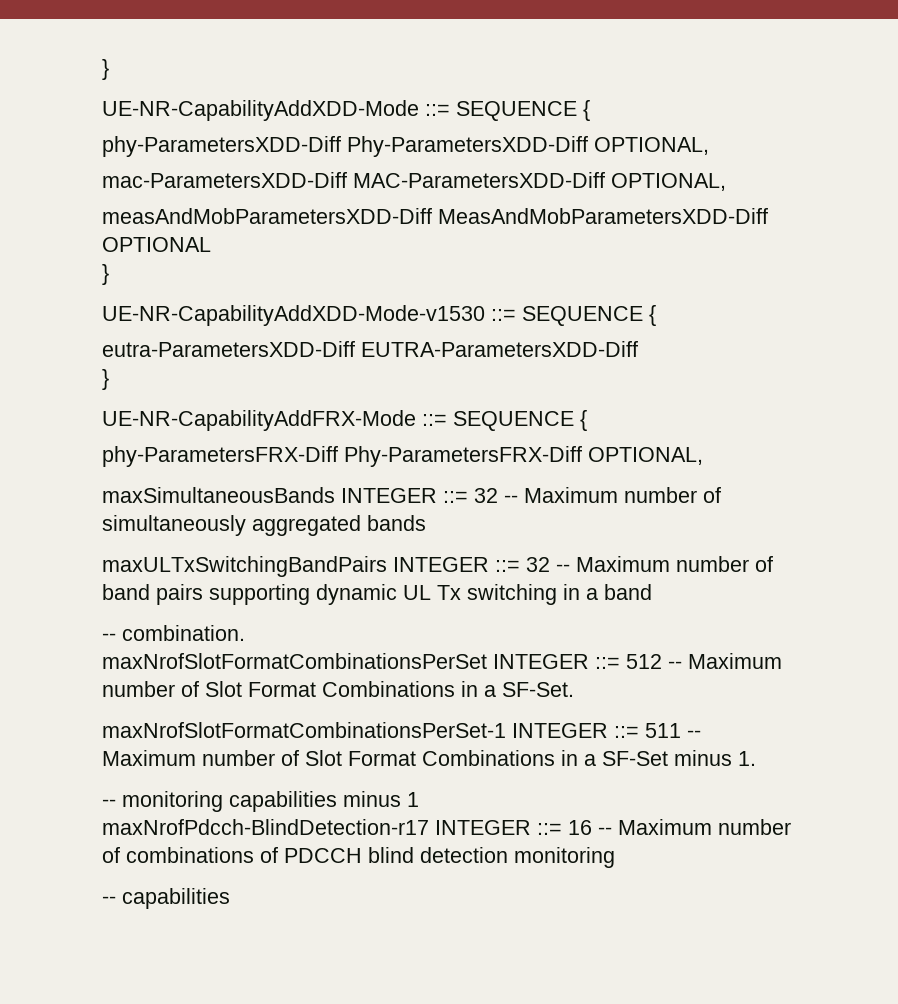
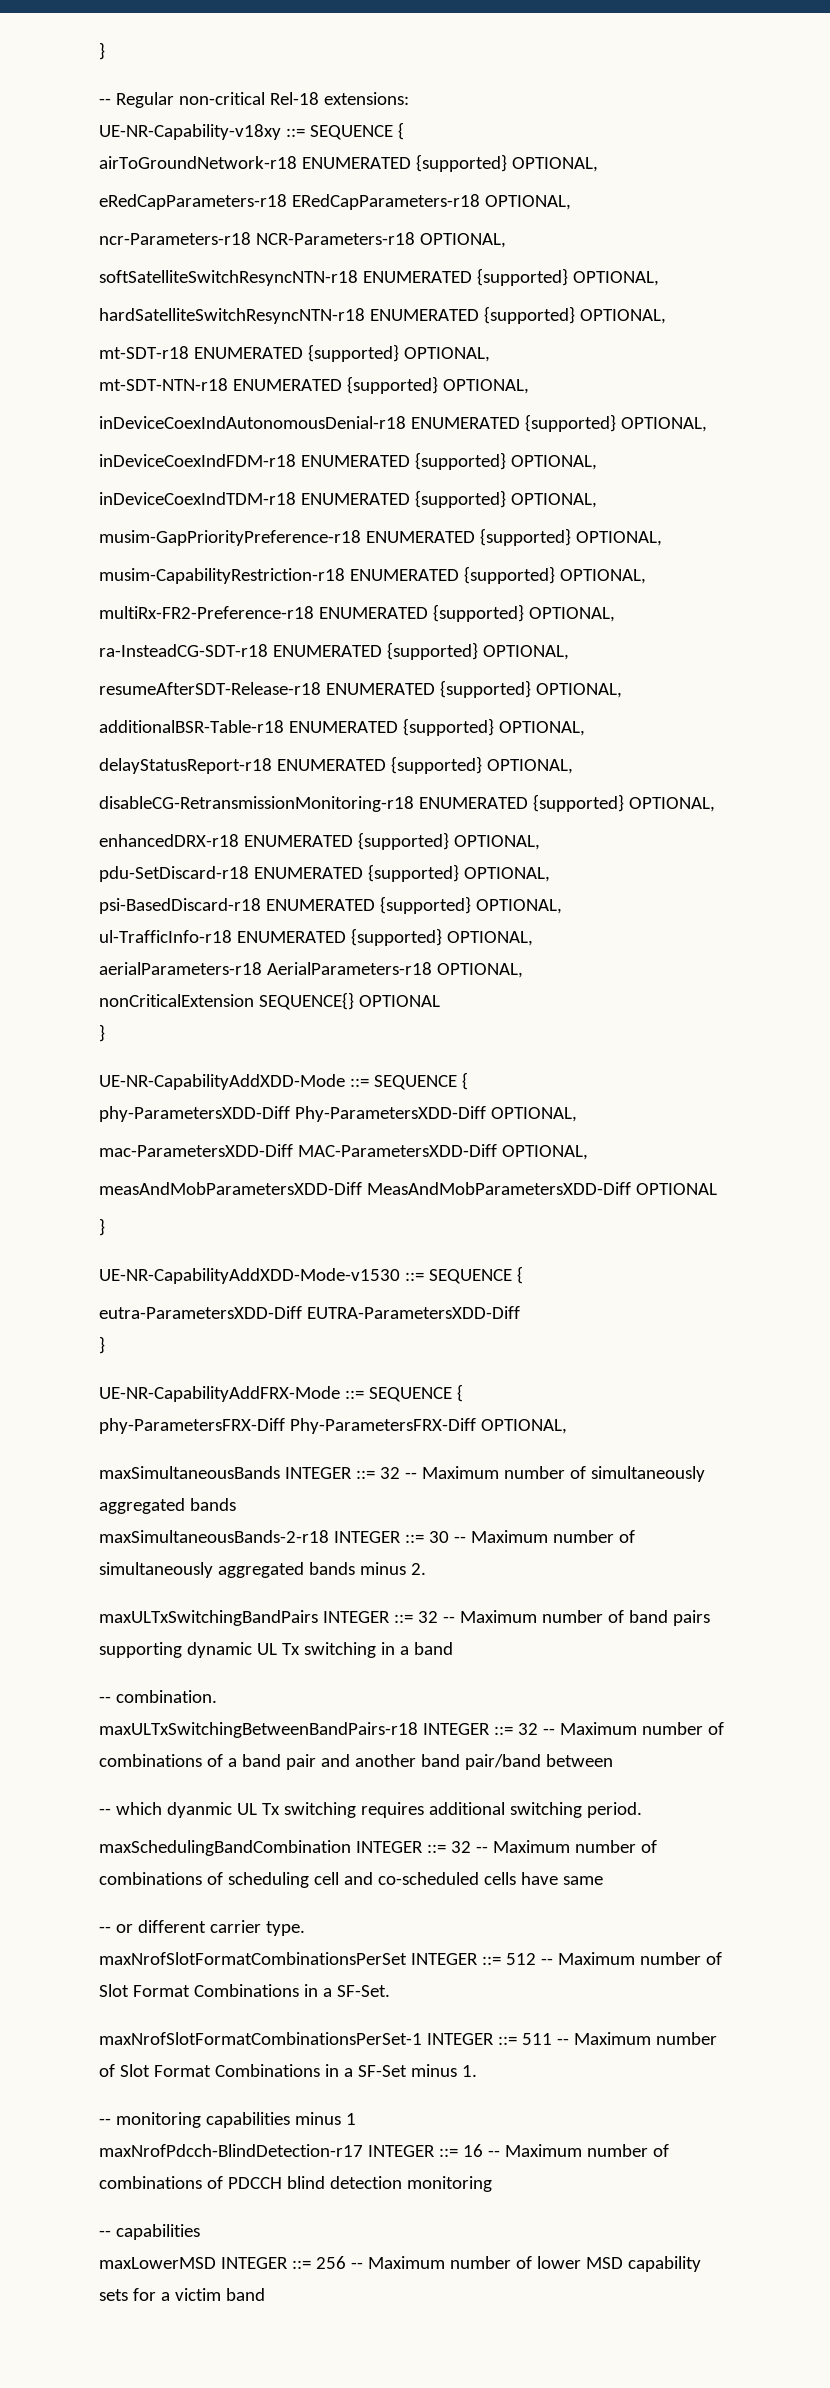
[102,59,109,80] } -> [99,42,105,60] [99,92,409,108] [99,122,404,140] [99,154,598,172] [99,194,571,210] [99,232,506,248] [99,268,659,286] [99,306,666,324] [99,344,490,362] [99,376,529,394] [99,414,707,432] [99,452,597,470] [99,490,597,508] [99,528,662,546] [99,566,646,584] [99,604,615,622] [99,642,569,660] [99,680,622,698] [99,718,585,736] [99,756,573,774] [99,794,715,812] [99,832,540,850] [99,864,550,882] [99,896,562,914] [99,928,533,946] [99,962,523,978] [99,992,440,1010] [99,1024,105,1042] } // -- Regular non-critical Rel-18 extensions: // UE-NR-Capability-v18xy ::= SEQUENCE { // airToGroundNetwork-r18 ENUMERATED {supported} OPTIONAL, // eRedCapParameters-r18 ERedCapParameters-r18 OPTIONAL, // ncr-Parameters-r18 NCR-Parameters-r18 OPTIONAL, // softSatelliteSwitchResyncNTN-r18 ENUMERATED {supported} OPTIONAL, // hardSatelliteSwitchResyncNTN-r18 ENUMERATED {supported} OPTIONAL, // mt-SDT-r18 ENUMERATED {supported} OPTIONAL, // mt-SDT-NTN-r18 ENUMERATED {supported} OPTIONAL, // inDeviceCoexIndAutonomousDenial-r18 ENUMERATED {supported} OPTIONAL, // inDeviceCoexIndFDM-r18 ENUMERATED {supported} OPTIONAL, // inDeviceCoexIndTDM-r18 ENUMERATED {supported} OPTIONAL, // musim-GapPriorityPreference-r18 ENUMERATED {supported} OPTIONAL, // musim-CapabilityRestriction-r18 ENUMERATED {supported} OPTIONAL, // multiRx-FR2-Preference-r18 ENUMERATED {supported} OPTIONAL, // ra-InsteadCG-SDT-r18 ENUMERATED {supported} OPTIONAL, // resumeAfterSDT-Release-r18 ENUMERATED {supported} OPTIONAL, // additionalBSR-Table-r18 ENUMERATED {supported} OPTIONAL, // delayStatusReport-r18 ENUMERATED {supported} OPTIONAL, // disableCG-RetransmissionMonitoring-r18 ENUMERATED {supported} OPTIONAL, // enhancedDRX-r18 ENUMERATED {supported} OPTIONAL, // pdu-SetDiscard-r18 ENUMERATED {supported} OPTIONAL, // psi-BasedDiscard-r18 ENUMERATED {supported} OPTIONAL, // ul-TrafficInfo-r18 ENUMERATED {supported} OPTIONAL, // aerialParameters-r18 AerialParameters-r18 OPTIONAL, // nonCriticalExtension SEQUENCE{} OPTIONAL // }
(426, 523) none -> [99,1530,635,1543] [99,1562,426,1578] // maxSimultaneousBands-2-r18 INTEGER ::= 30 -- Maximum number of simultaneously aggregated bands minus 2.
(245, 633) none -> [99,1722,724,1738] [99,1754,613,1770] [99,1802,642,1818] [99,1840,657,1856] [99,1872,603,1888] [99,1920,305,1936] // maxULTxSwitchingBetweenBandPairs-r18 INTEGER ::= 32 -- Maximum number of combinations of a band pair and another band pair/band between // -- which dyanmic UL Tx switching requires additional switching period. // maxSchedulingBandCombination INTEGER ::= 32 -- Maximum number of combinations of scheduling cell and co-scheduled cells have same // -- or different carrier type.
(230, 898) none -> [99,2256,701,2272] [99,2288,265,2301] // maxLowerMSD INTEGER ::= 256 -- Maximum number of lower MSD capability sets for a victim band

